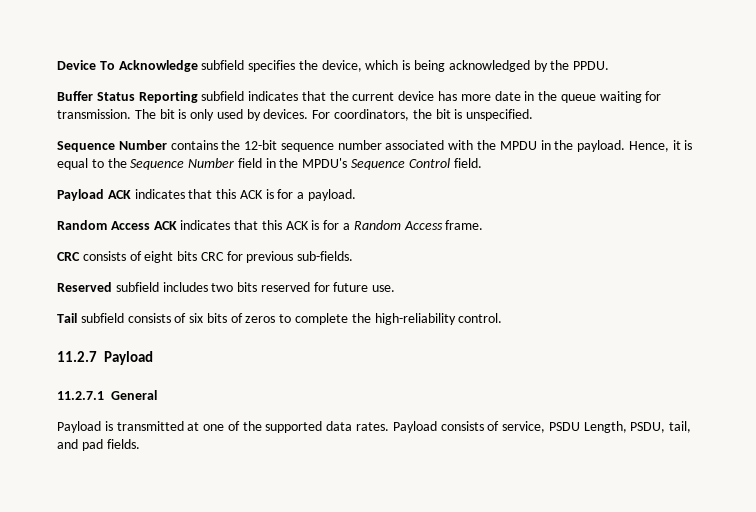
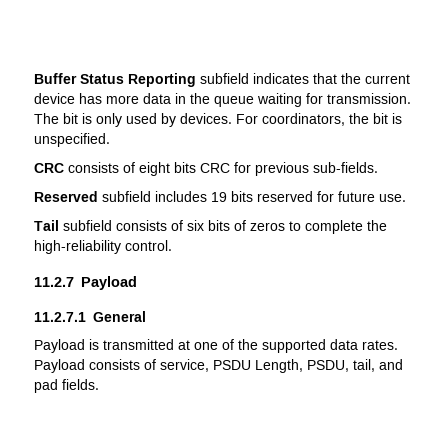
[57,60,610,72] Device To Acknowledge subfield specifies the device, which is being acknowledged by the PPDU. // -> (34, 78) none
[494,91,521,101] date -> [143,93,171,104] data
[57,140,693,152] [57,158,482,170] [57,189,357,201] [57,220,484,230] // Sequence Number contains the 12-bit sequence number associated with the MPDU in the payload. Hence, it is equal to the Sequence Number field in the MPDU's Sequence Control field. // Payload ACK indicates that this ACK is for a payload. // Random Access ACK indicates that this ACK is for a Random Access frame. -> (110, 140) none
[211,283,234,292] two -> [211,192,227,202] 19

